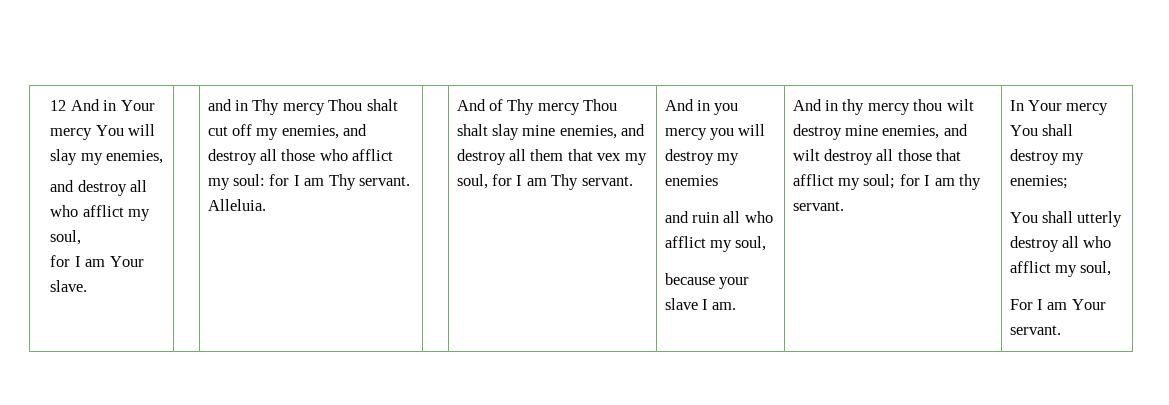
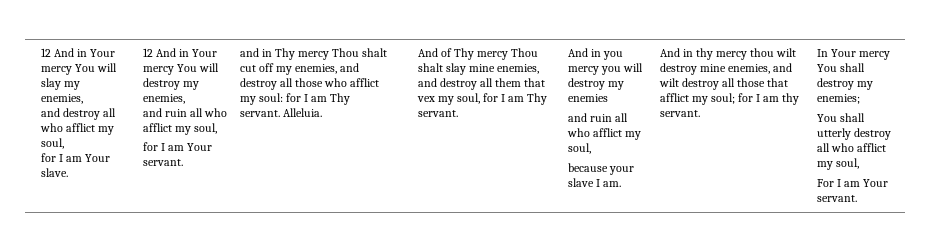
(88, 286) none -> [142,48,217,57] [142,63,219,75] [142,78,199,90] [142,94,185,104] [142,108,227,117] [142,123,217,135] [142,142,212,151] [142,159,183,166] 12 And in Your mercy You will destroy my enemies, // and ruin all who afflict my soul, // for I am Your servant.

